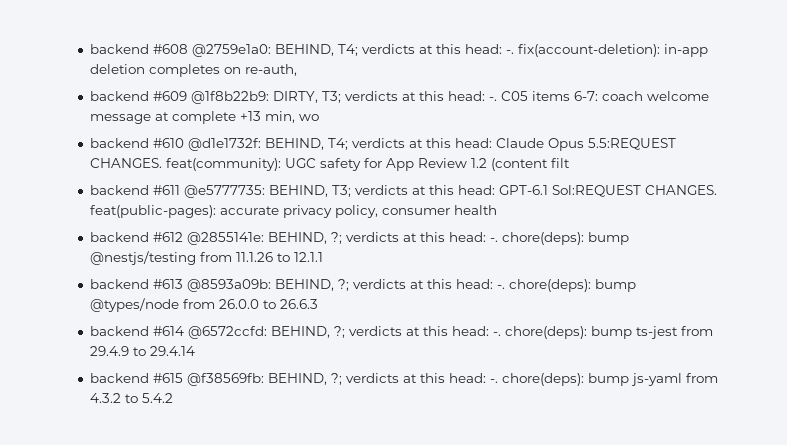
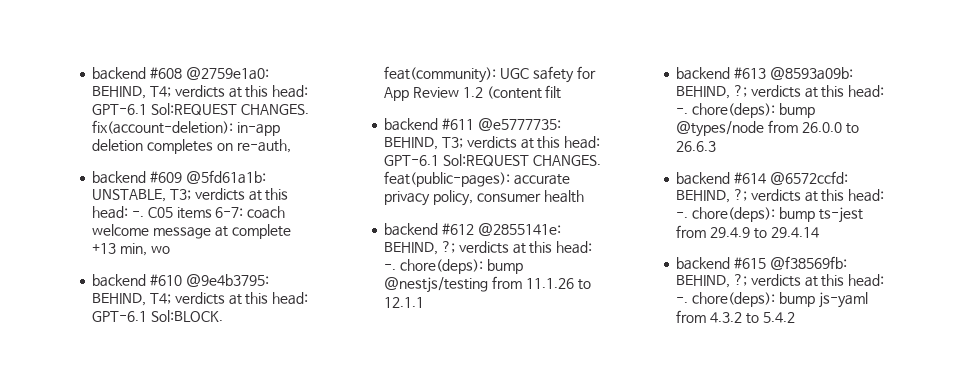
[506,50,515,54] -. -> [92,103,309,116] GPT-6.1 Sol:REQUEST CHANGES.
[191,91,319,104] @1f8b22b9: DIRTY, -> [185,170,266,184] [92,189,167,202] @5fd61a1b: UNSTABLE,
[188,138,677,151] [90,158,163,168] @d1e1732f: BEHIND, T4; verdicts at this head: Claude Opus 5.5:REQUEST CHANGES. -> [185,274,269,287] [92,292,309,306] [92,310,224,322] @9e4b3795: BEHIND, T4; verdicts at this head: GPT-6.1 Sol:BLOCK.

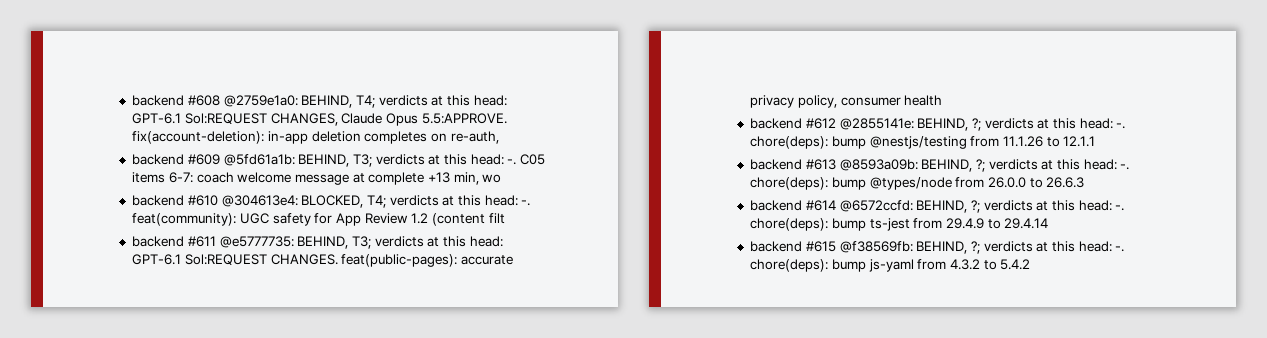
[240,104,309,115] CHANGES. -> [270,113,507,126] CHANGES, Claude Opus 5.5:APPROVE.
[92,189,167,202] UNSTABLE, -> [298,154,350,167] BEHIND,
[185,274,269,287] [92,292,309,306] [92,310,224,322] @9e4b3795: BEHIND, T4; verdicts at this head: GPT-6.1 Sol:BLOCK. -> [221,195,531,208] @304613e4: BLOCKED, T4; verdicts at this head: -.

